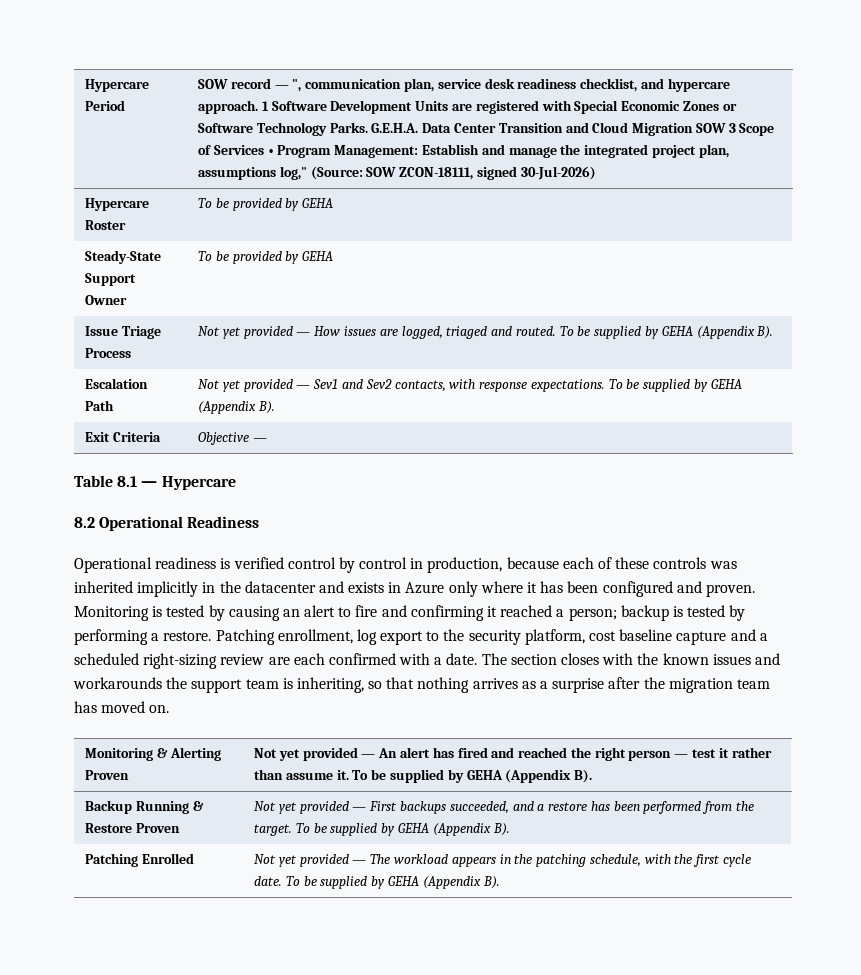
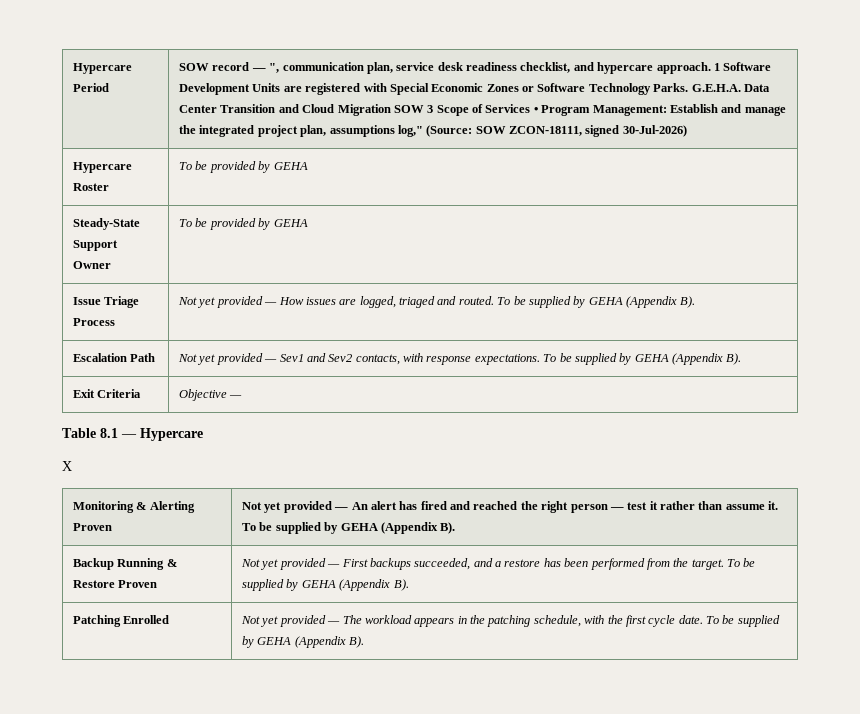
[74,516,260,531] [74,557,737,573] [74,581,755,597] [74,605,746,621] [74,629,768,645] [74,653,780,669] [73,677,770,693] [74,701,170,713] 8.2 Operational Readiness // Operational readiness is verified control by control in production, because each of these controls was inherited implicitly in the datacenter and exists in Azure only where it has been configured and proven. Monitoring is tested by causing an alert to fire and confirming it reached a person; backup is tested by performing a restore. Patching enrollment, log export to the security platform, cost baseline capture and a scheduled right-sizing review are each confirmed with a date. The section closes with the known issues and workarounds the support team is inheriting, so that nothing arrives as a surprise after the migration team has moved on. -> [62,461,72,471] X

